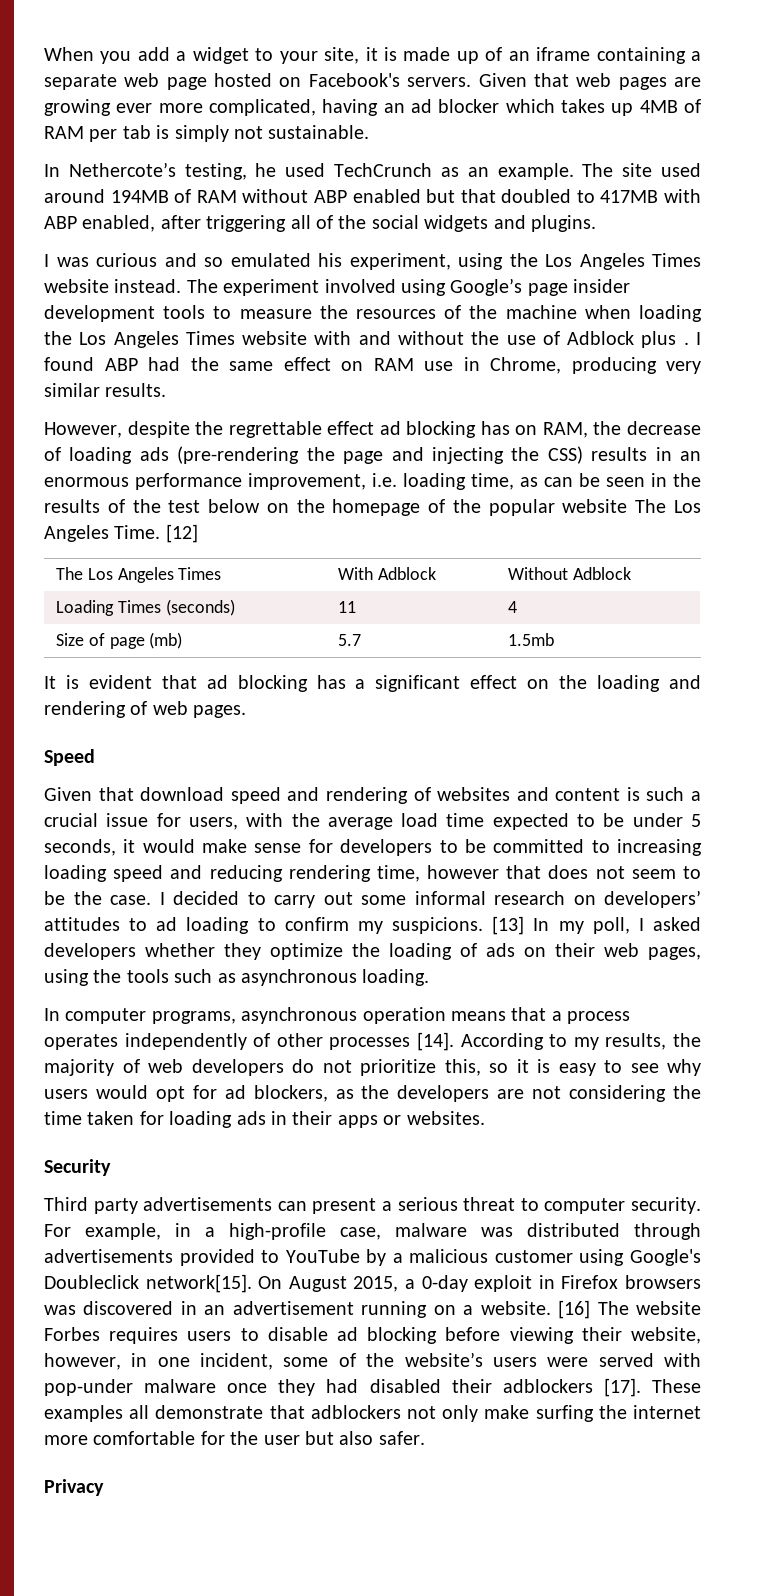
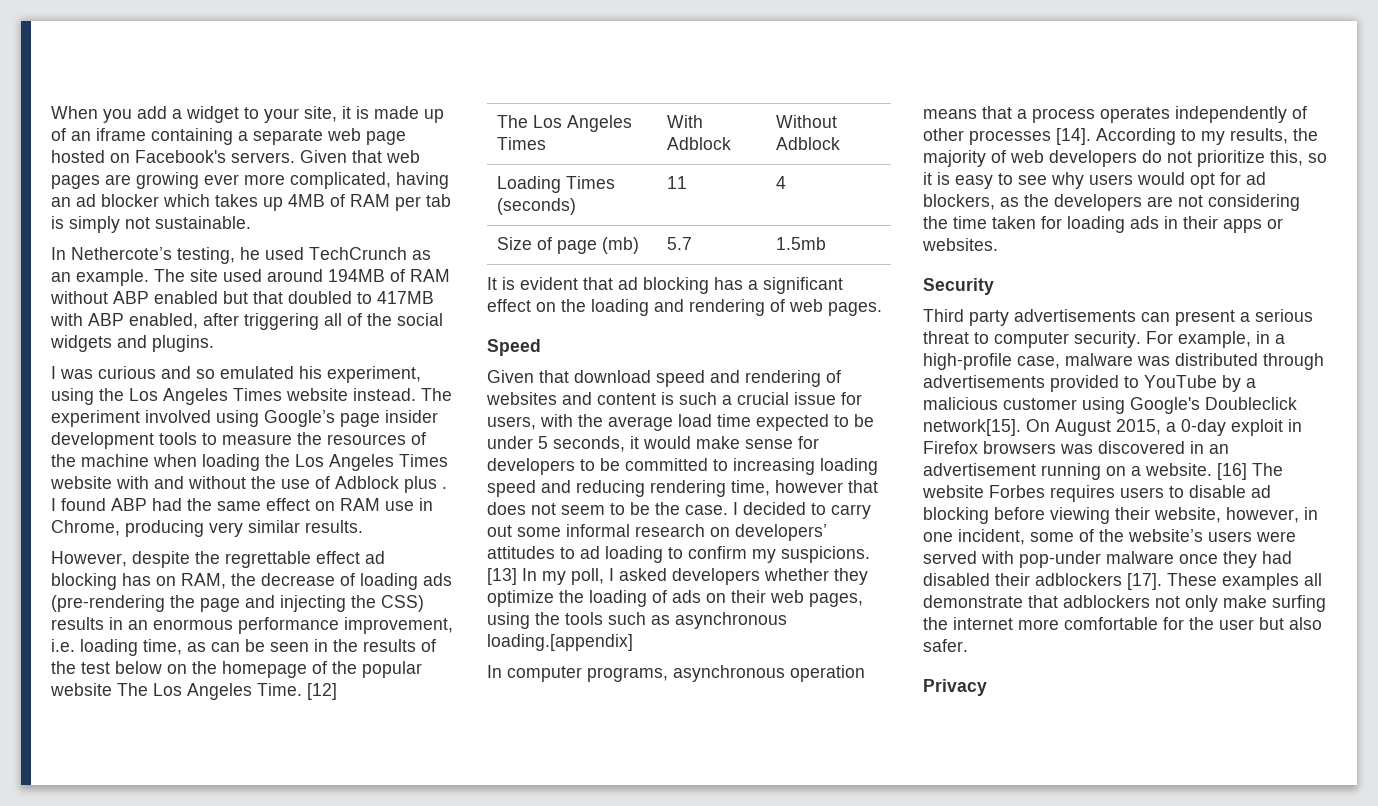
[362,969,430,986] loading. -> [487,634,633,651] loading.[appendix]

